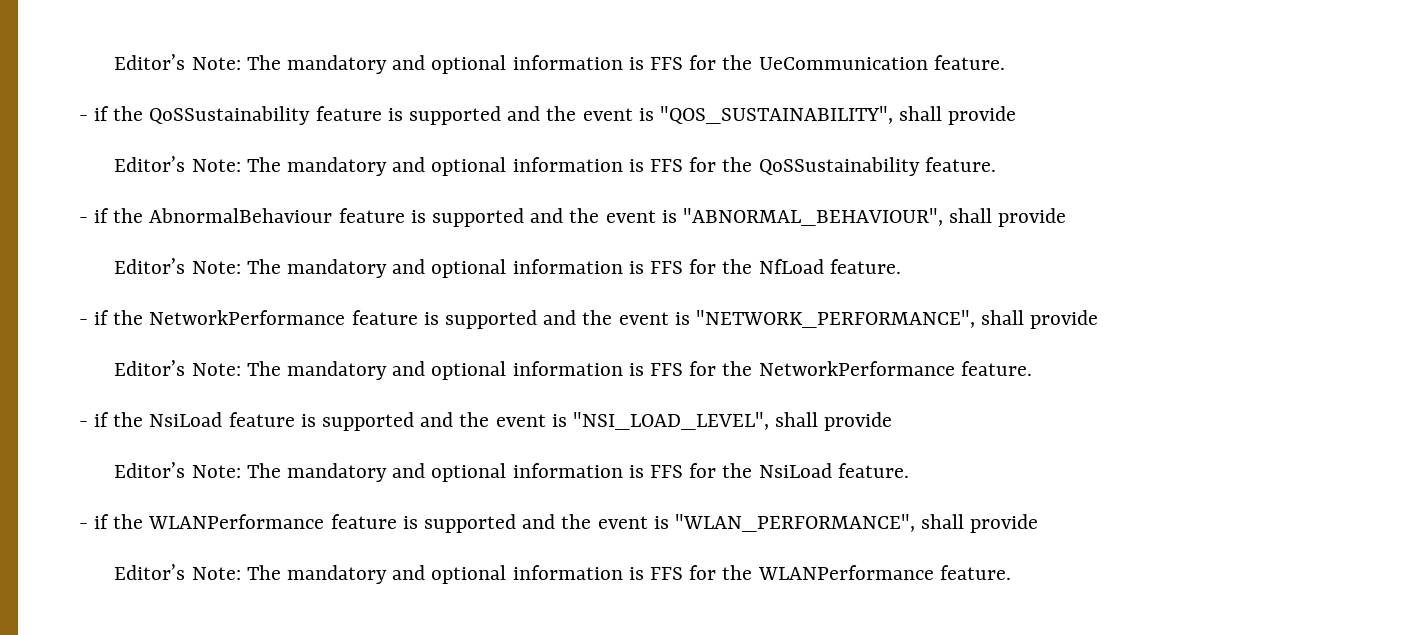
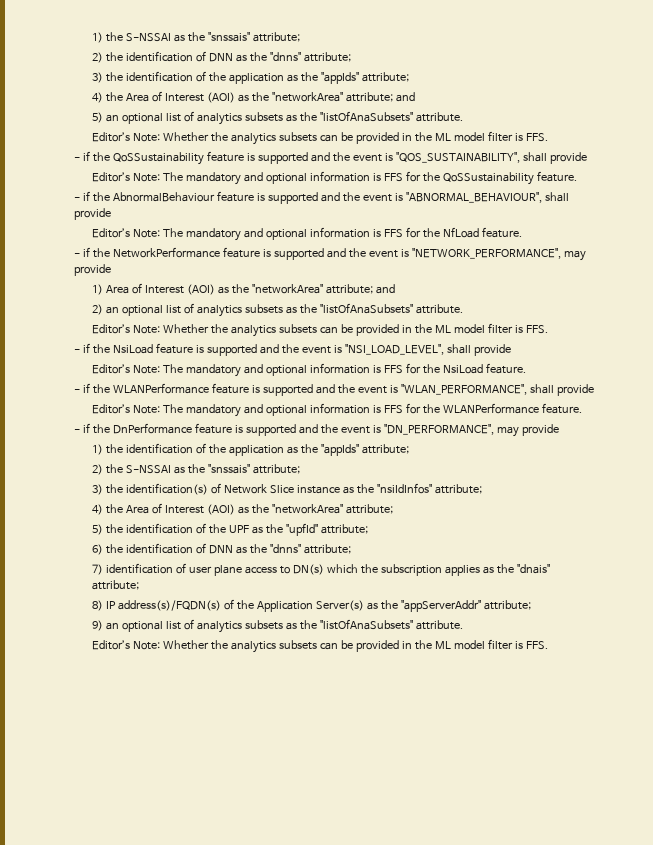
[114,54,1005,74] Editor’s Note: The mandatory and optional information is FFS for the UeCommunication feature. -> [92,32,300,43] [92,51,351,63] [92,71,409,84] [92,91,415,103] [92,111,463,125] [92,131,548,145] 1) the S-NSSAI as the "snssais" attribute; // 2) the identification of DNN as the "dnns" attribute; // 3) the identification of the application as the "appIds" attribute; // 4) the Area of Interest (AOI) as the "networkArea" attribute; and // 5) an optional list of analytics subsets as the "listOfAnaSubsets" attribute. // Editor’s Note: Whether the analytics subsets can be provided in the ML model filter is FFS.
[981,310,1099,329] [114,360,1032,380] shall provide // Editor’s Note: The mandatory and optional information is FFS for the NetworkPerformance feature. -> [563,250,586,261] [74,264,112,276] [92,283,395,295] [92,303,463,317] [92,323,548,337] may provide // 1) Area of Interest (AOI) as the "networkArea" attribute; and // 2) an optional list of analytics subsets as the "listOfAnaSubsets" attribute. // Editor’s Note: Whether the analytics subsets can be provided in the ML model filter is FFS.
(1011, 572) none -> [74,423,559,437] [92,443,409,456] [92,464,300,475] [92,483,482,495] [92,503,393,515] [92,523,368,536] [92,543,351,555] [92,563,550,576] [92,580,140,590] [92,599,531,612] [92,619,463,633] [92,639,548,653] // - if the DnPerformance feature is supported and the event is "DN_PERFORMANCE", may provide // 1) the identification of the application as the "appIds" attribute; // 2) the S-NSSAI as the "snssais" attribute; // 3) the identification(s) of Network Slice instance as the "nsiIdInfos" attribute; // 4) the Area of Interest (AOI) as the "networkArea" attribute; // 5) the identification of the UPF as the "upfId" attribute; // 6) the identification of DNN as the "dnns" attribute; // 7) identification of user plane access to DN(s) which the subscription applies as the "dnais" attribute; // 8) IP address(s)/FQDN(s) of the Application Server(s) as the "appServerAddr" attribute; // 9) an optional list of analytics subsets as the "listOfAnaSubsets" attribute. // Editor’s Note: Whether the analytics subsets can be provided in the ML model filter is FFS.

